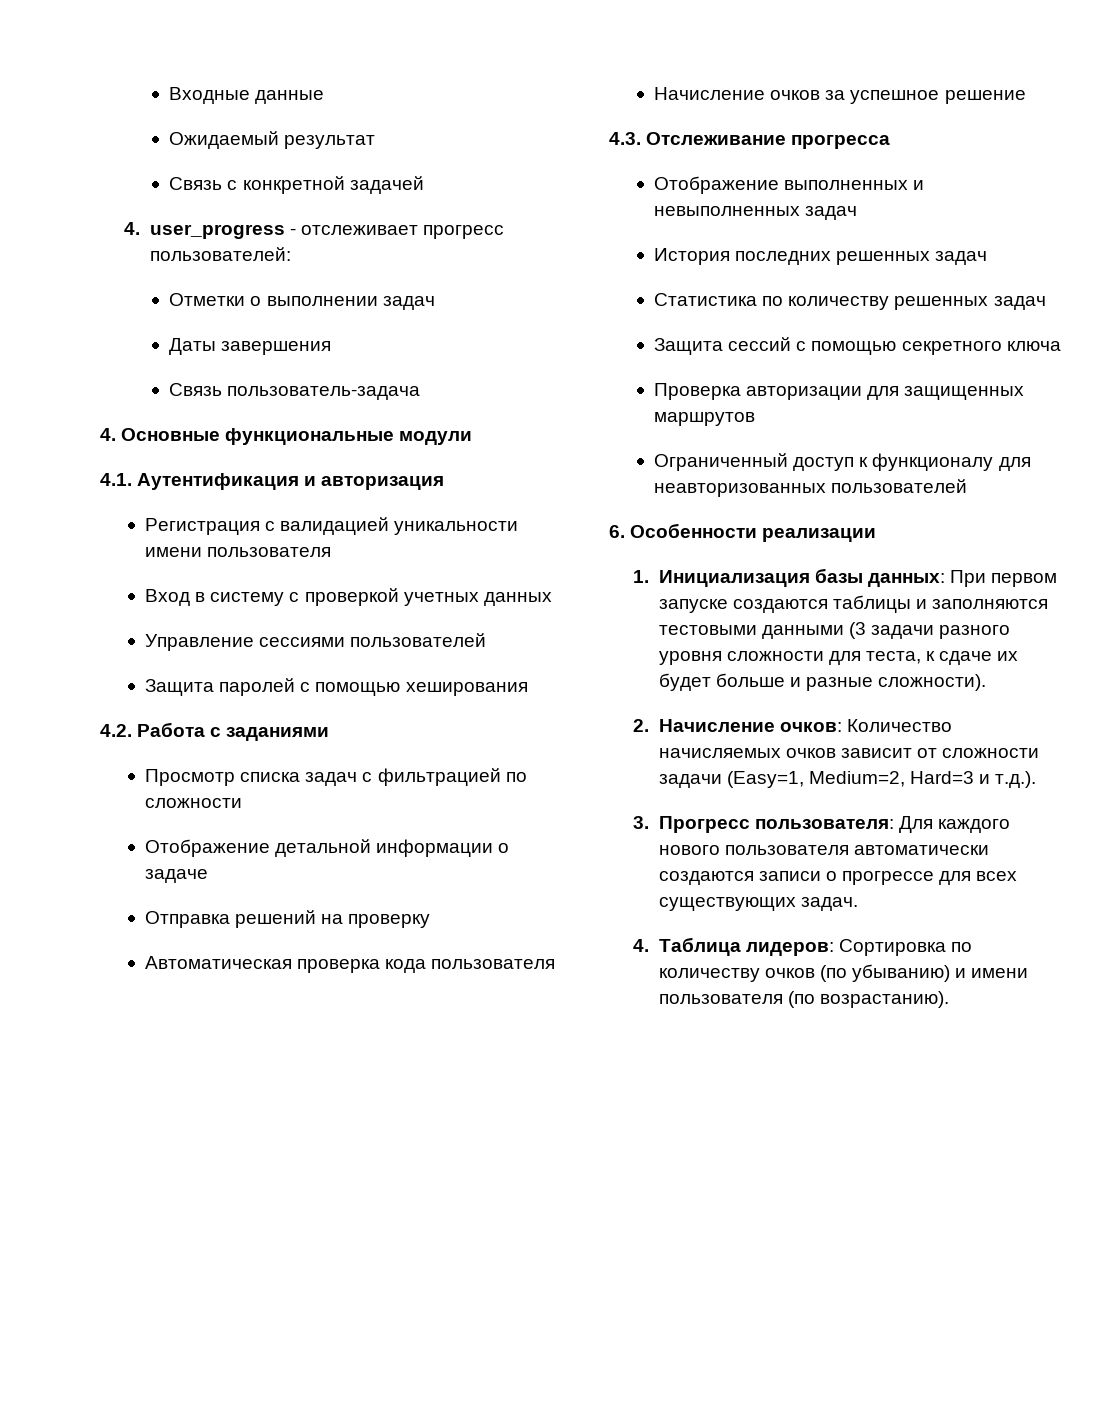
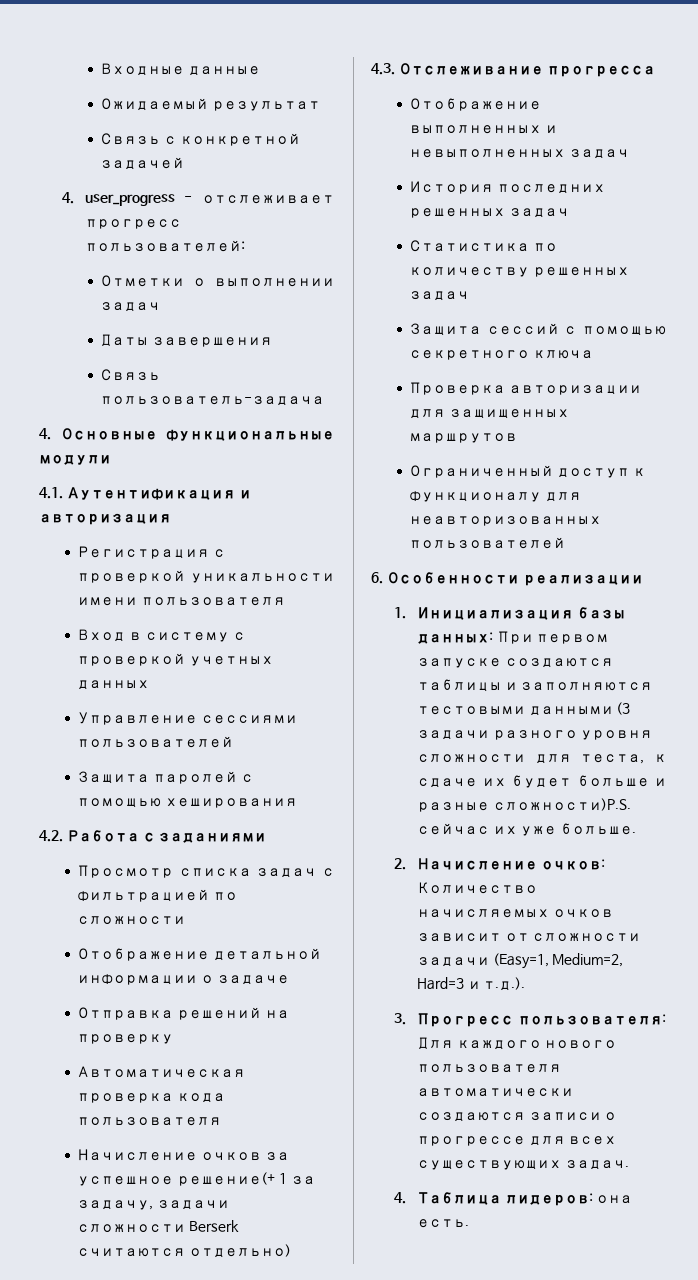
[280,517,390,535] валидацией -> [77,570,186,583] проверкой
[944,90,1026,104] решение -> [177,1172,315,1186] [77,1200,230,1210] [77,1220,240,1233] [77,1244,292,1258] решение(+ 1 за задачу, задачи сложности Berserk считаются отдельно)
[878,674,987,691] сложности). -> [492,798,631,811] [416,823,637,836] сложности)P.S. сейчас их уже больше.
[838,939,973,956] [658,964,1029,982] [658,991,949,1008] Сортировка по количеству очков (по убыванию) и имени пользователя (по возрастанию). -> [596,1195,633,1204] [416,1219,469,1228] она есть.

